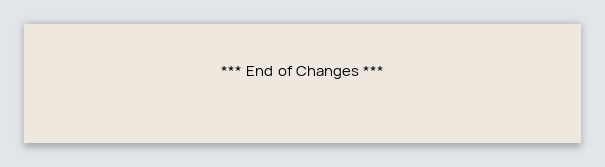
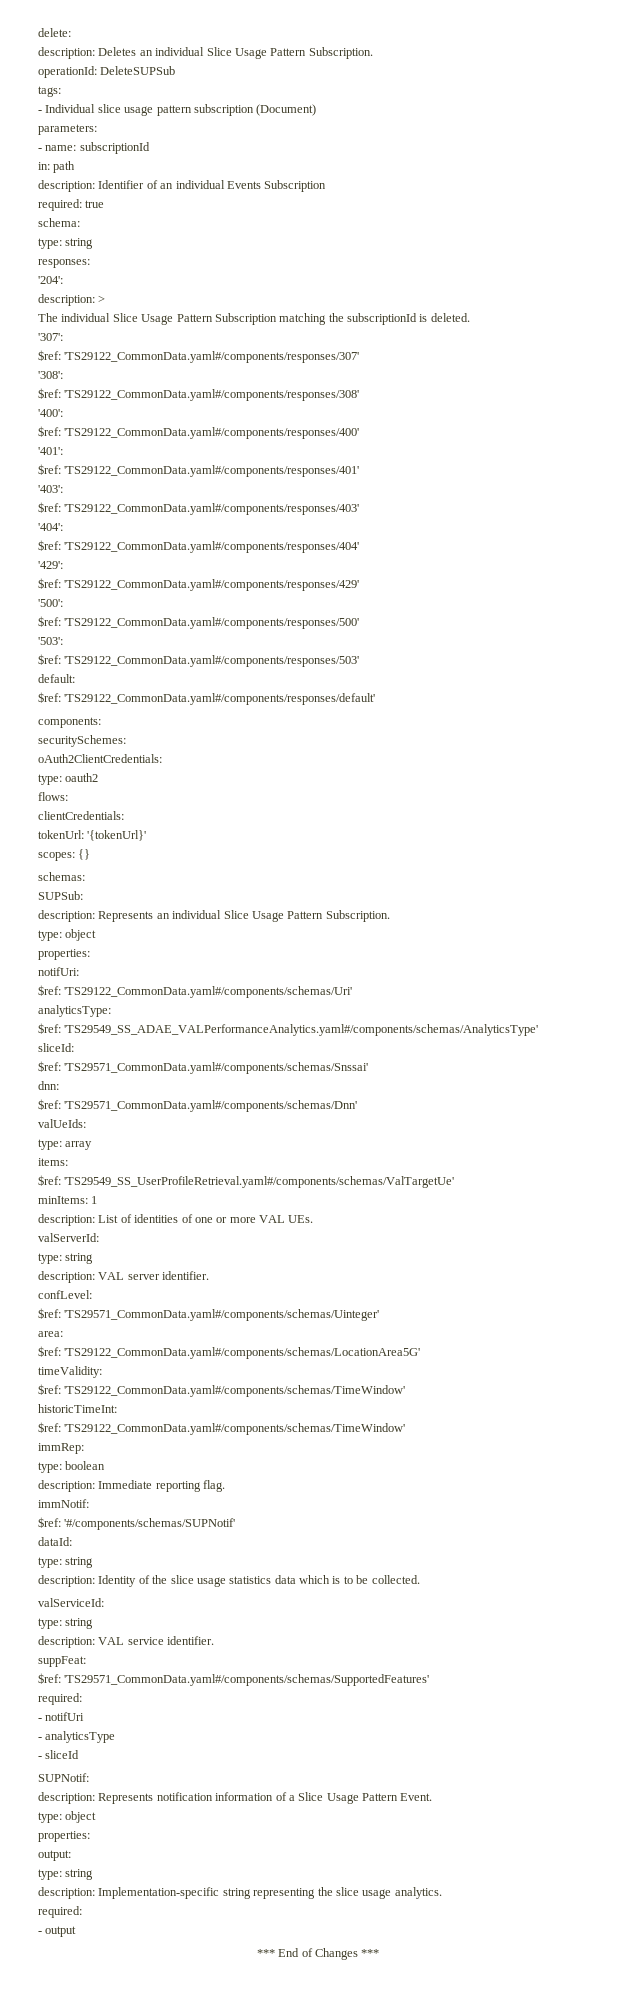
(221, 71) none -> [38,28,71,37] [38,47,373,59] [38,66,176,78] [38,86,61,97] [38,104,317,116] [38,124,97,135] [38,142,150,154] [38,161,76,173] [38,180,327,192] [38,199,105,211] [38,218,80,227] [38,238,94,249] [38,259,90,268] [38,276,63,284] [38,294,106,306] [38,313,470,325] [38,333,63,341] [38,350,360,363] [38,371,63,379] [38,388,360,401] [38,409,63,417] [38,426,360,439] [38,447,63,455] [38,464,360,477] [38,485,63,493] [38,502,360,515] [38,523,63,531] [38,540,360,553] [38,561,63,569] [38,578,360,591] [38,599,63,607] [38,616,360,629] [38,637,63,645] [38,654,360,667] [38,674,75,683] [38,692,376,705] [38,717,101,728] [38,735,126,747] [38,754,162,763] [38,773,99,785] [38,792,68,801] [38,811,124,820] [38,830,147,841] [38,849,91,861] [38,872,85,881] [38,891,83,900] [38,910,390,922] [38,929,97,941] [38,949,90,960] [38,967,79,976] [38,985,353,998] [38,1005,111,1017] [38,1023,539,1036] [38,1043,74,1052] [38,1061,369,1074] [38,1081,59,1090] [38,1099,358,1112] [38,1119,86,1128] [38,1139,93,1150] [38,1158,68,1166] [38,1175,455,1188] [38,1196,98,1204] [38,1214,314,1226] [38,1233,99,1242] [38,1253,94,1264] [38,1271,210,1283] [38,1290,92,1299] [38,1308,380,1321] [38,1331,63,1337] [38,1346,421,1359] [38,1366,102,1378] [38,1384,406,1397] [38,1404,117,1413] [38,1422,406,1435] [38,1443,84,1454] [38,1461,106,1473] [38,1480,226,1492] [38,1499,89,1508] [38,1517,236,1530] [38,1537,72,1546] [38,1557,94,1568] [38,1575,420,1587] [38,1598,104,1607] [38,1618,94,1629] [38,1636,215,1648] [38,1656,86,1667] [38,1673,430,1686] [38,1693,82,1705] [38,1712,85,1721] [38,1731,116,1743] [38,1750,80,1759] [38,1773,89,1782] [38,1792,433,1804] [38,1811,97,1823] [38,1831,90,1842] [38,1850,71,1861] [38,1869,94,1880] [38,1887,442,1899] [38,1906,82,1918] [38,1926,77,1937] delete: // description: Deletes an individual Slice Usage Pattern Subscription. // operationId: DeleteSUPSub // tags: // - Individual slice usage pattern subscription (Document) // parameters: // - name: subscriptionId // in: path // description: Identifier of an individual Events Subscription // required: true // schema: // type: string // responses: // '204': // description: > // The individual Slice Usage Pattern Subscription matching the subscriptionId is deleted. // '307': // $ref: 'TS29122_CommonData.yaml#/components/responses/307' // '308': // $ref: 'TS29122_CommonData.yaml#/components/responses/308' // '400': // $ref: 'TS29122_CommonData.yaml#/components/responses/400' // '401': // $ref: 'TS29122_CommonData.yaml#/components/responses/401' // '403': // $ref: 'TS29122_CommonData.yaml#/components/responses/403' // '404': // $ref: 'TS29122_CommonData.yaml#/components/responses/404' // '429': // $ref: 'TS29122_CommonData.yaml#/components/responses/429' // '500': // $ref: 'TS29122_CommonData.yaml#/components/responses/500' // '503': // $ref: 'TS29122_CommonData.yaml#/components/responses/503' // default: // $ref: 'TS29122_CommonData.yaml#/components/responses/default' // components: // securitySchemes: // oAuth2ClientCredentials: // type: oauth2 // flows: // clientCredentials: // tokenUrl: '{tokenUrl}' // scopes: {} // schemas: // SUPSub: // description: Represents an individual Slice Usage Pattern Subscription. // type: object // properties: // notifUri: // $ref: 'TS29122_CommonData.yaml#/components/schemas/Uri' // analyticsType: // $ref: 'TS29549_SS_ADAE_VALPerformanceAnalytics.yaml#/components/schemas/AnalyticsType' // sliceId: // $ref: 'TS29571_CommonData.yaml#/components/schemas/Snssai' // dnn: // $ref: 'TS29571_CommonData.yaml#/components/schemas/Dnn' // valUeIds: // type: array // items: // $ref: 'TS29549_SS_UserProfileRetrieval.yaml#/components/schemas/ValTargetUe' // minItems: 1 // description: List of identities of one or more VAL UEs. // valServerId: // type: string // description: VAL server identifier. // confLevel: // $ref: 'TS29571_CommonData.yaml#/components/schemas/Uinteger' // area: // $ref: 'TS29122_CommonData.yaml#/components/schemas/LocationArea5G' // timeValidity: // $ref: 'TS29122_CommonData.yaml#/components/schemas/TimeWindow' // historicTimeInt: // $ref: 'TS29122_CommonData.yaml#/components/schemas/TimeWindow' // immRep: // type: boolean // description: Immediate reporting flag. // immNotif: // $ref: '#/components/schemas/SUPNotif' // dataId: // type: string // description: Identity of the slice usage statistics data which is to be collected. // valServiceId: // type: string // description: VAL service identifier. // suppFeat: // $ref: 'TS29571_CommonData.yaml#/components/schemas/SupportedFeatures' // required: // - notifUri // - analyticsType // - sliceId // SUPNotif: // description: Represents notification information of a Slice Usage Pattern Event. // type: object // properties: // output: // type: string // description: Implementation-specific string representing the slice usage analytics. // required: // - output //

